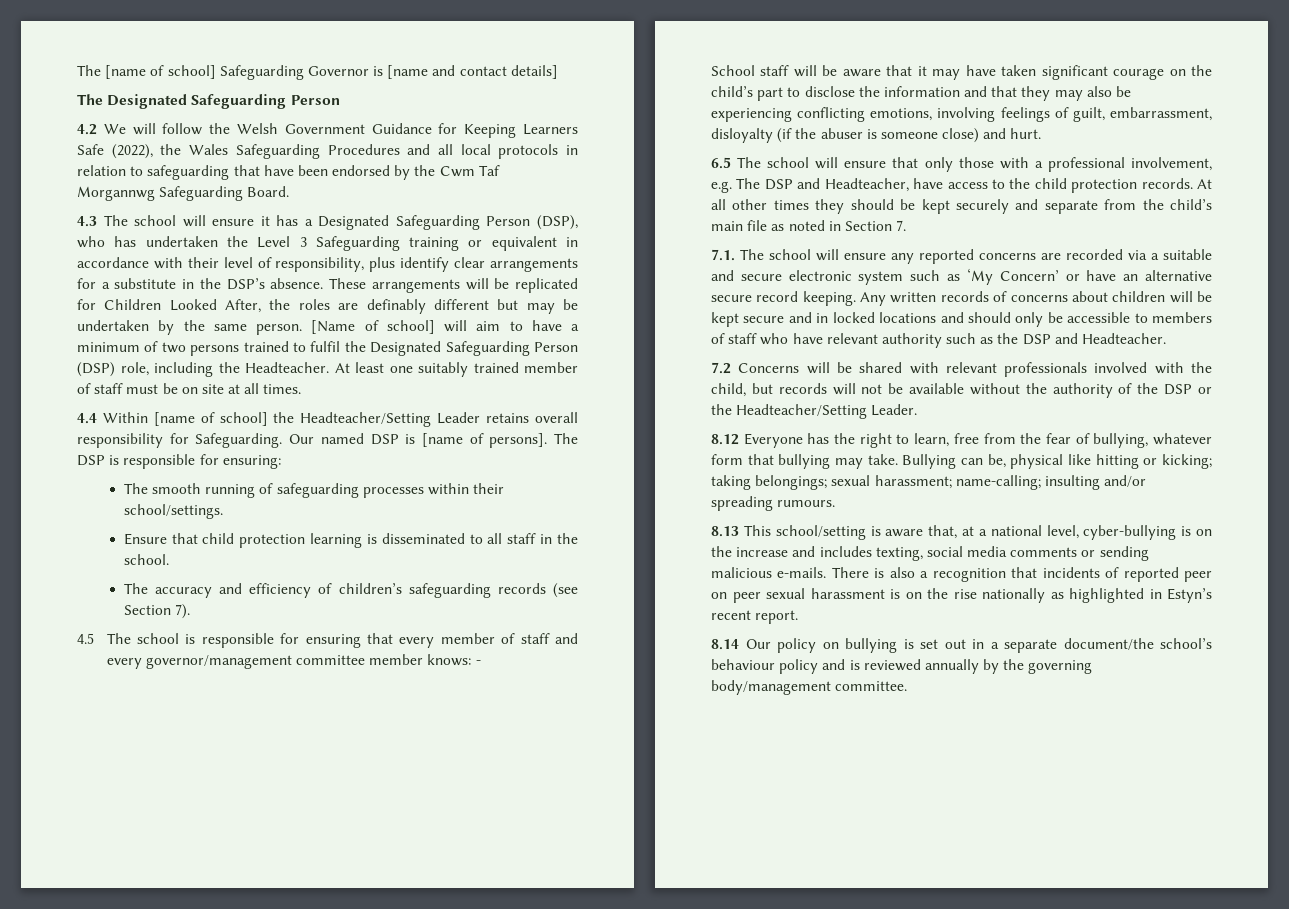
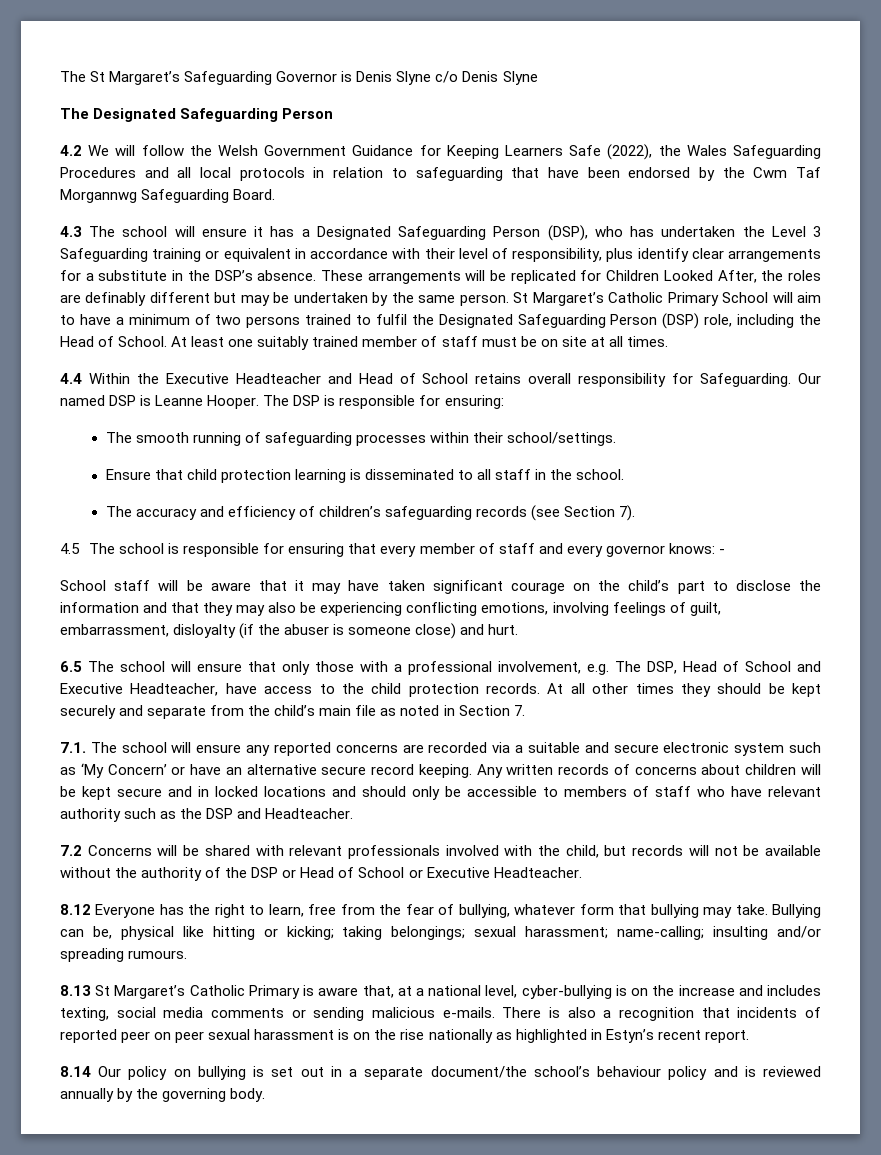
[77,65,558,80] The [name of school] Safeguarding Governor is [name and contact details] -> [60,71,538,85] The St Margaret’s Safeguarding Governor is Denis Slyne c/o Denis Slyne
[311,320,435,334] [Name of school] -> [513,292,769,306] St Margaret’s Catholic Primary School
[245,362,329,373] Headteacher. -> [60,336,168,347] Head of School.
[153,412,481,427] [name of school] the Headteacher/Setting Leader -> [136,373,469,384] the Executive Headteacher and Head of School
[421,433,548,448] [name of persons]. -> [155,395,260,409] Leanne Hooper.
[145,654,424,669] governor/management committee member -> [605,545,665,557] governor
[764,178,821,190] DSP and -> [647,661,821,674] [60,683,123,694] DSP, Head of School and Executive
[711,404,918,419] the Headteacher/Setting Leader. -> [300,867,582,878] Head of School or Executive Headteacher.
[743,525,866,540] This school/setting -> [95,985,300,999] St Margaret’s Catholic Primary
[711,680,908,695] body/management committee. -> [230,1088,266,1102] body.

